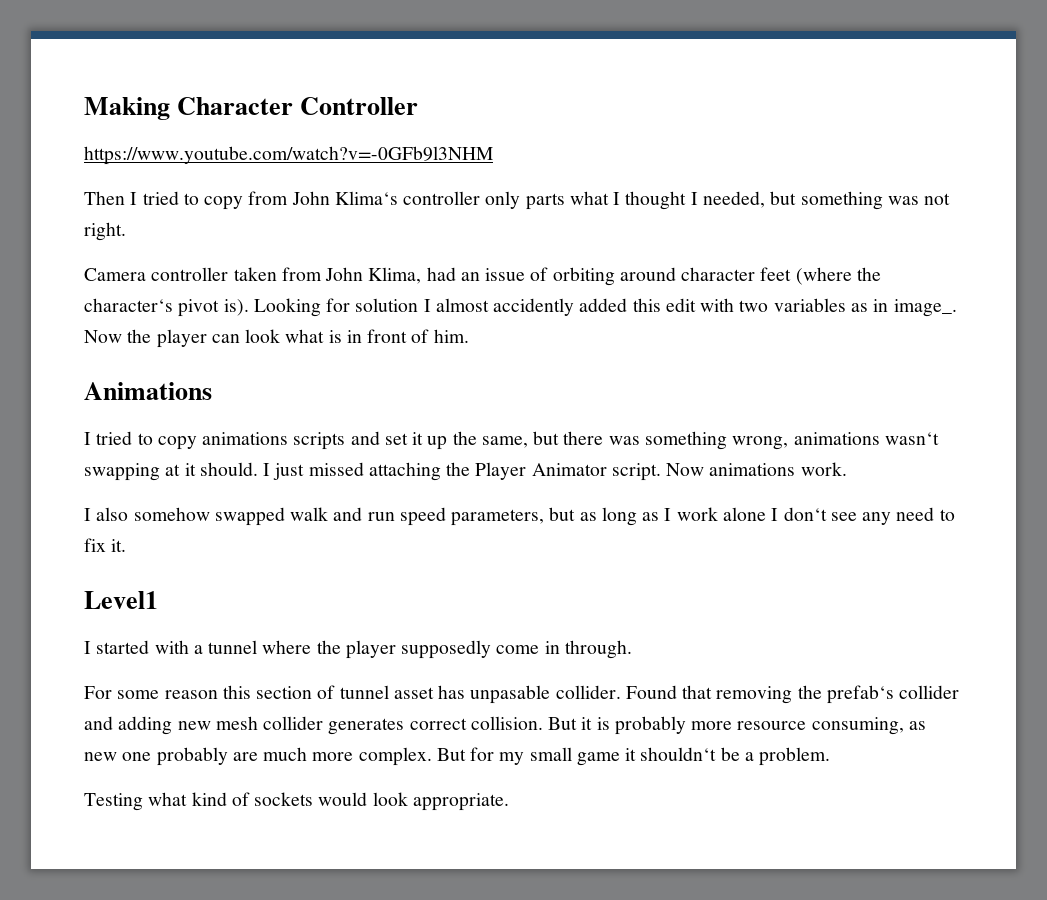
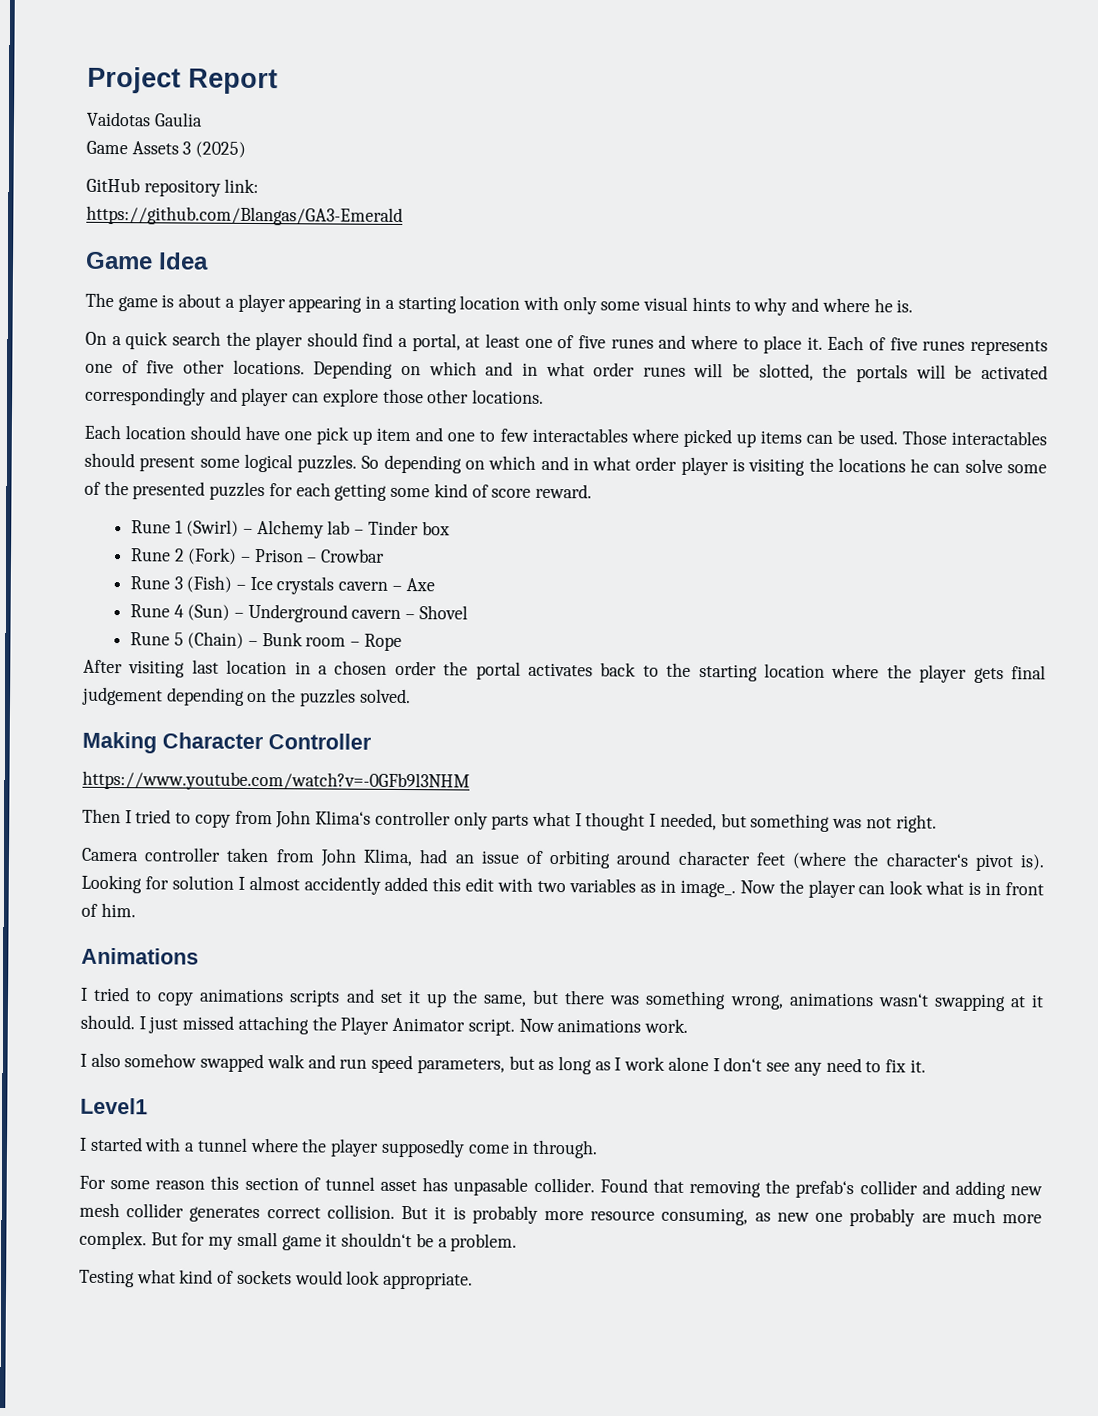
(84, 108) none -> [87,66,278,95] [86,111,203,127] [86,140,247,158] [86,177,260,197] [86,205,403,226] [85,251,209,270] [85,292,914,316] [85,331,1048,356] [85,359,1048,383] [85,386,545,407] [84,424,1047,448] [84,452,1048,476] [84,480,592,501] [130,519,450,539] [129,547,386,565] [129,575,435,595] [129,603,468,623] [129,631,402,651] [83,659,1046,684] [82,686,411,707] Project Report // Vaidotas Gaulia // Game Assets 3 (2025) // GitHub repository link: // https://github.com/Blangas/GA3-Emerald // Game Idea // The game is about a player appearing in a starting location with only some visual hints to why and where he is. // On a quick search the player should find a portal, at least one of five runes and where to place it. Each of five runes represents one of five other locations. Depending on which and in what order runes will be slotted, the portals will be activated correspondingly and player can explore those other locations. // Each location should have one pick up item and one to few interactables where picked up items can be used. Those interactables should present some logical puzzles. So depending on which and in what order player is visiting the locations he can solve some of the presented puzzles for each getting some kind of score reward. // Rune 1 (Swirl) – Alchemy lab – Tinder box // Rune 2 (Fork) – Prison – Crowbar // Rune 3 (Fish) – Ice crystals cavern – Axe // Rune 4 (Sun) – Underground cavern – Shovel // Rune 5 (Chain) – Bunk room – Rope // After visiting last location in a chosen order the portal activates back to the starting location where the player gets final judgement depending on the puzzles solved. //

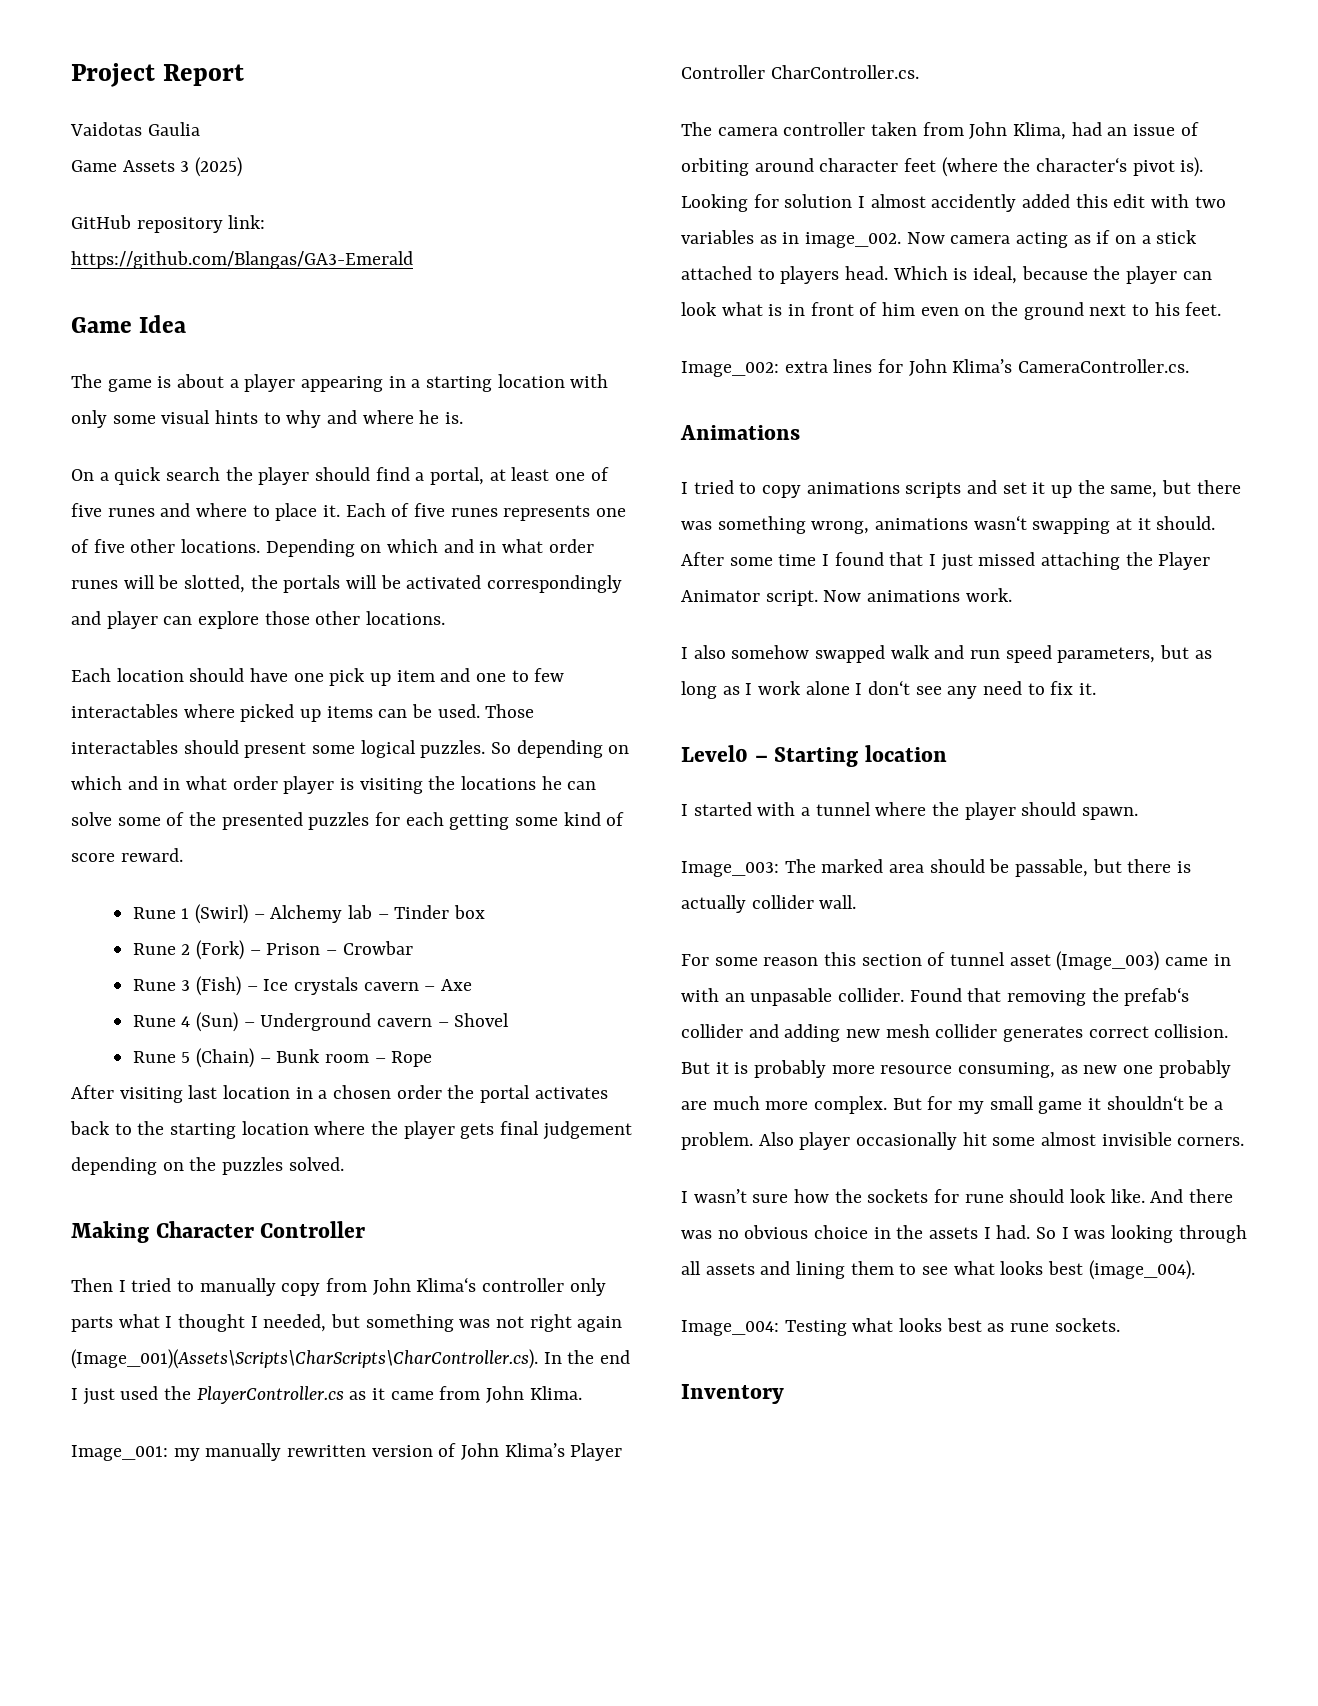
[82,770,470,792] // https://www.youtube.com/watch?v=-0GFb9l3NHM -> (366, 1229) none
(192, 818) none -> [199,1278,276,1296] manually
[895,814,937,833] [81,847,139,862] right. // Camera -> [529,1314,623,1332] [71,1349,631,1369] [71,1386,582,1405] [71,1443,623,1461] [681,65,919,79] [681,122,778,136] right again (Image_001)(Assets\Scripts\CharScripts\CharController.cs). In the end I just used the PlayerController.cs as it came from John Klima. // Image_001: my manually rewritten version of John Klima’s Player Controller CharController.cs. // The camera
[679,879,776,898] image_. Now -> [805,230,1198,248] [681,266,1088,284] image_002. Now camera acting as if on a stick attached to players head. Which is ideal, because
[100,902,136,918] him. -> [882,302,1222,320] [681,359,1190,377] him even on the ground next to his feet. // Image_002: extra lines for John Klima’s CameraController.cs.
(135, 1022) none -> [681,552,924,566] After some time I found that
[80,1097,148,1115] Level1 -> [681,745,947,767] Level0 – Starting location
[380,1138,598,1159] supposedly come in through. -> [1021,802,1139,820] [681,859,1192,877] [681,895,857,913] should spawn. // Image_003: The marked area should be passable, but there is actually collider wall.
[422,1177,449,1192] has -> [1056,951,1231,971] [681,988,745,1002] (Image_003) came in with an
[79,1269,474,1290] // Testing what kind of sockets would look appropriate. -> [758,1132,1245,1150] [681,1189,1234,1203] [681,1225,1247,1243] [681,1260,1195,1280] [681,1318,1120,1336] [681,1384,784,1404] Also player occasionally hit some almost invisible corners. // I wasn’t sure how the sockets for rune should look like. And there was no obvious choice in the assets I had. So I was looking through all assets and lining them to see what looks best (image_004). // Image_004: Testing what looks best as rune sockets. // Inventory

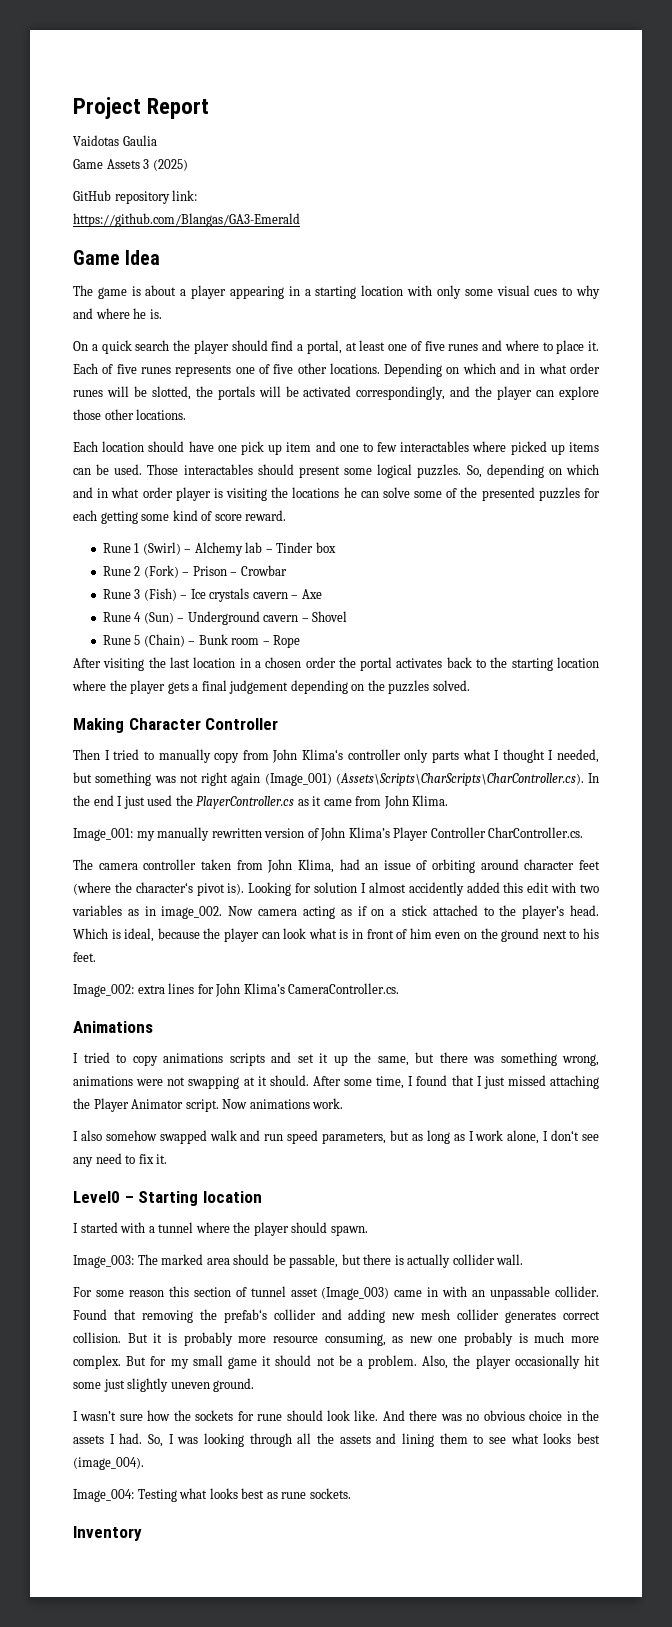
[215,410,259,424] hints -> [534,289,558,296] cues
[487,575,623,593] [71,611,101,625] correspondingly and -> [356,386,493,400] correspondingly, and the
[491,742,512,754] So -> [466,465,482,478] So,
(183, 1095) none -> [148,657,166,668] the
(495, 1131) none -> [192,684,199,691] a
[71,1349,538,1369] (Image_001)(Assets\Scripts\CharScripts\CharController.cs). -> [264,773,584,786] (Image_001) (Assets\Scripts\CharScripts\CharController.cs).
[780,266,840,284] players -> [499,905,565,919] the player’s
[973,515,1027,530] wasn‘t -> [136,1077,186,1086] were not
[778,554,817,566] time -> [376,1076,405,1089] time,
[805,681,850,695] alone -> [507,1130,540,1144] alone,
[750,988,833,1006] unpasable -> [490,1286,551,1300] unpassable
[681,1101,707,1110] are -> [518,1333,528,1343] is
[1106,1095,1184,1110] shouldn‘t -> [275,1355,335,1366] should not
[758,1132,794,1146] Also -> [422,1355,471,1369] Also, the
[1041,1132,1245,1146] almost invisible corners. -> [103,1378,255,1392] just slightly uneven ground.
[1036,1227,1057,1239] So -> [148,1434,163,1447] So,
(701, 1268) none -> [317,1433,334,1444] the

